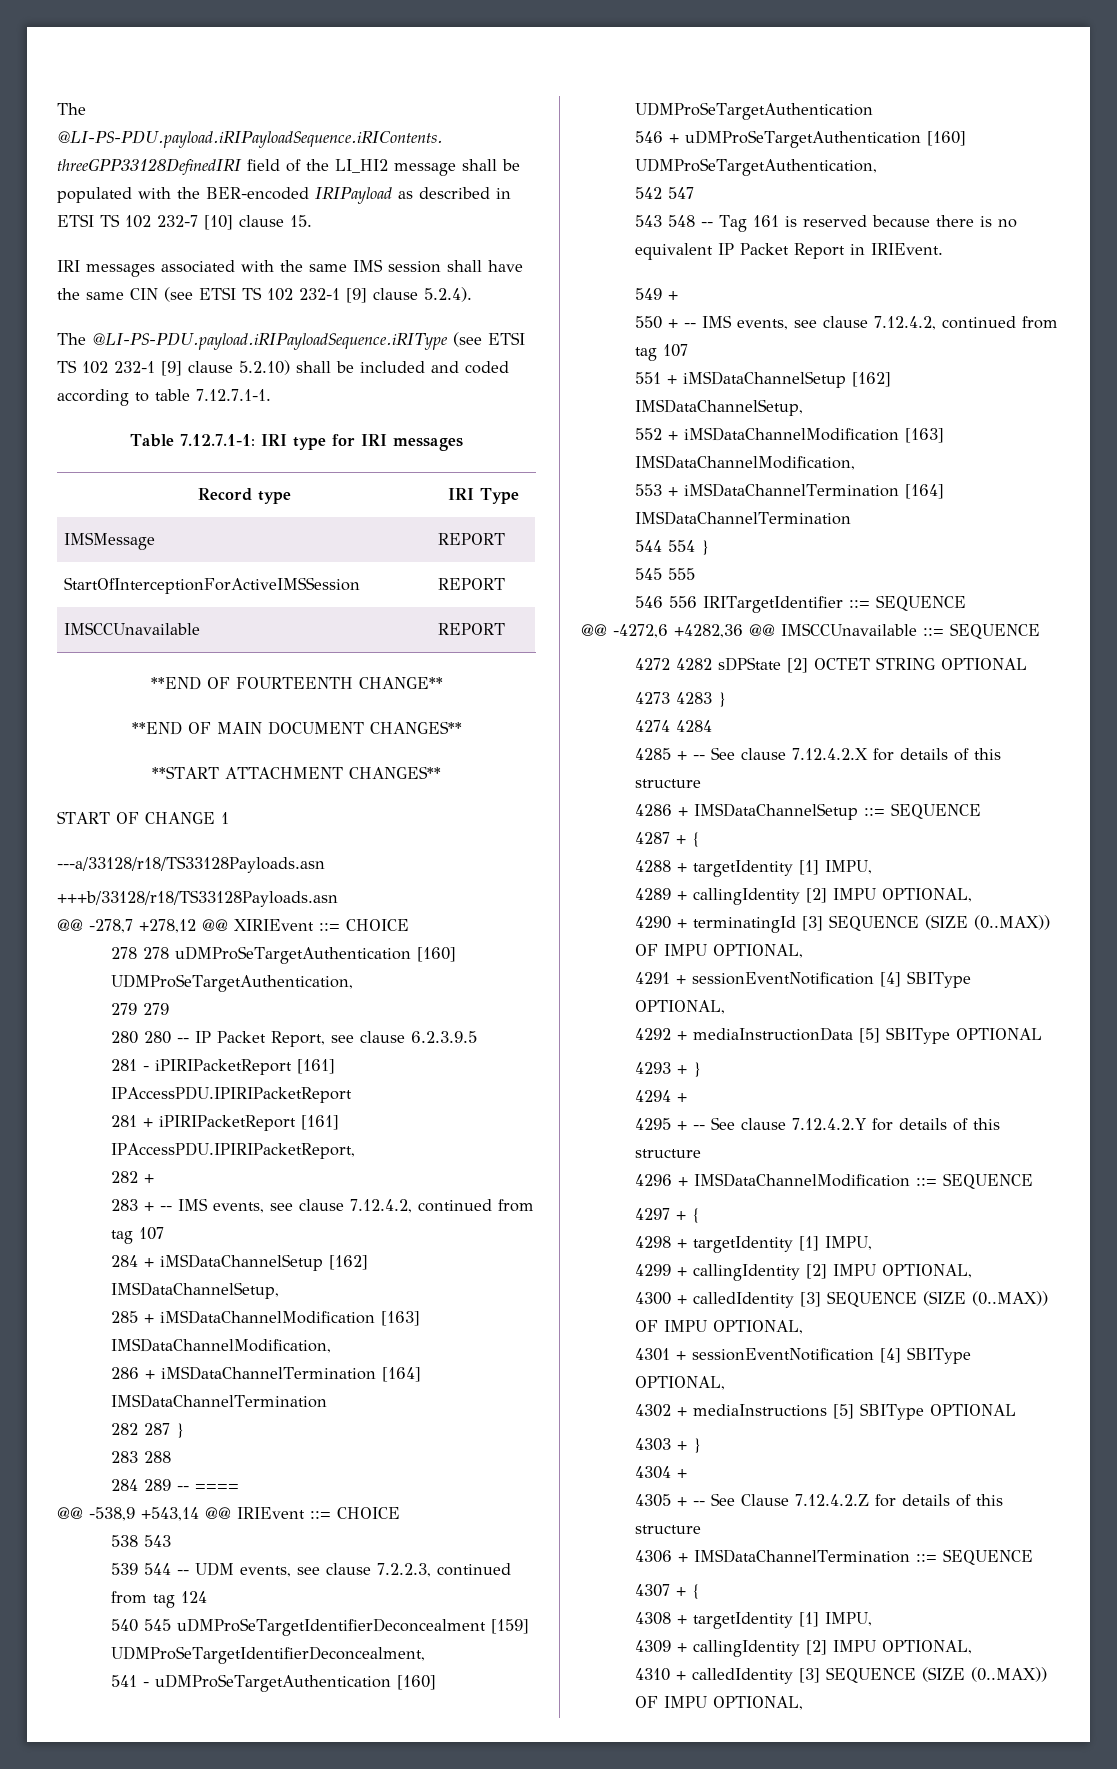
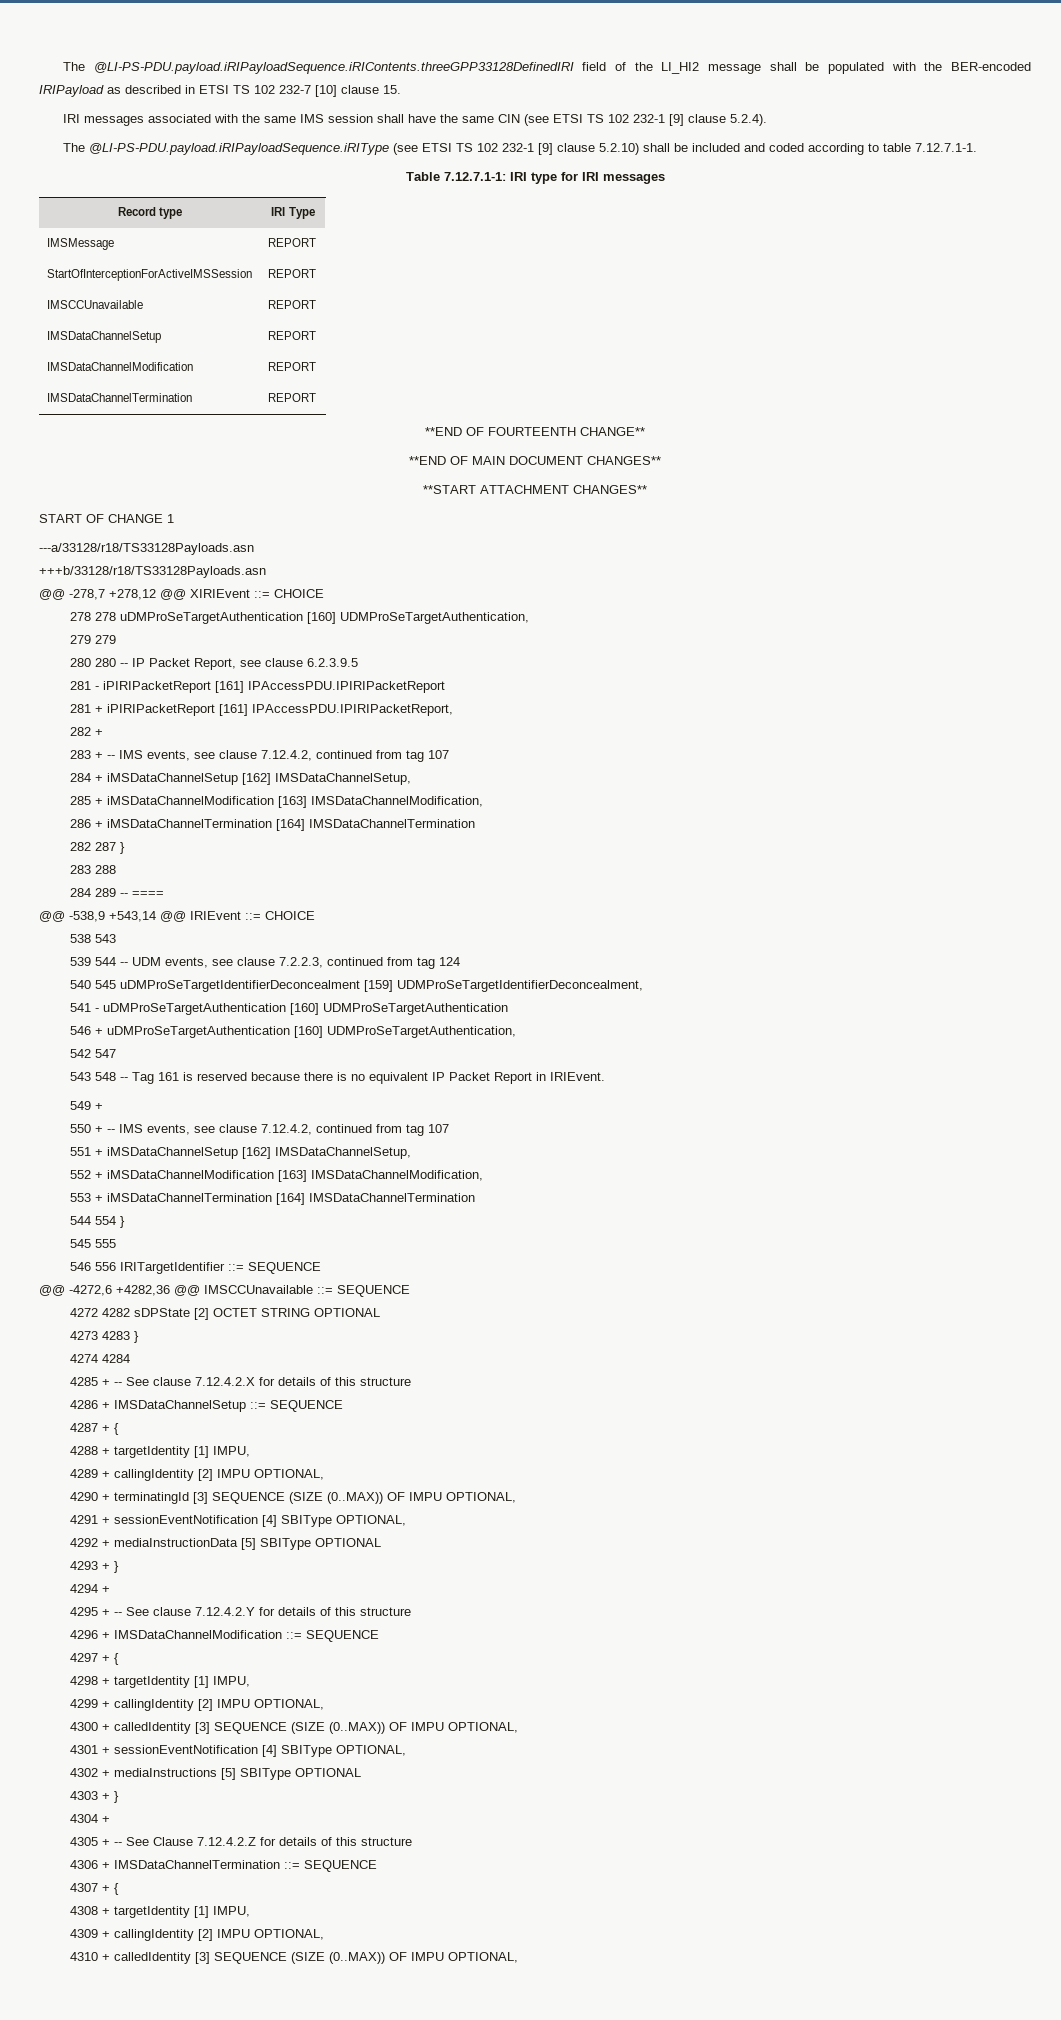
(505, 629) none -> [46,331,161,343] [267,331,316,340] [46,362,193,371] [267,362,316,371] [46,393,192,402] [267,393,316,402] // IMSDataChannelSetup | REPORT // IMSDataChannelModification | REPORT // IMSDataChannelTermination | REPORT

